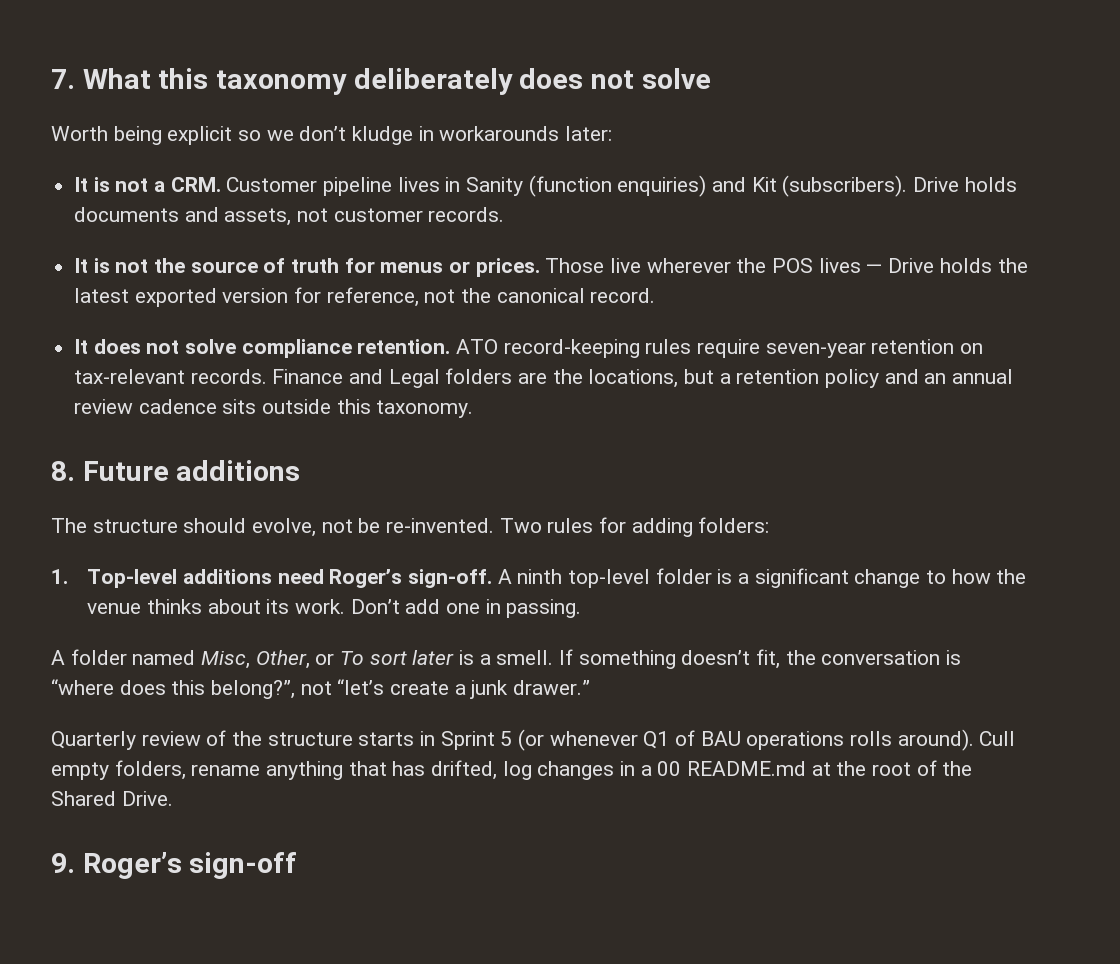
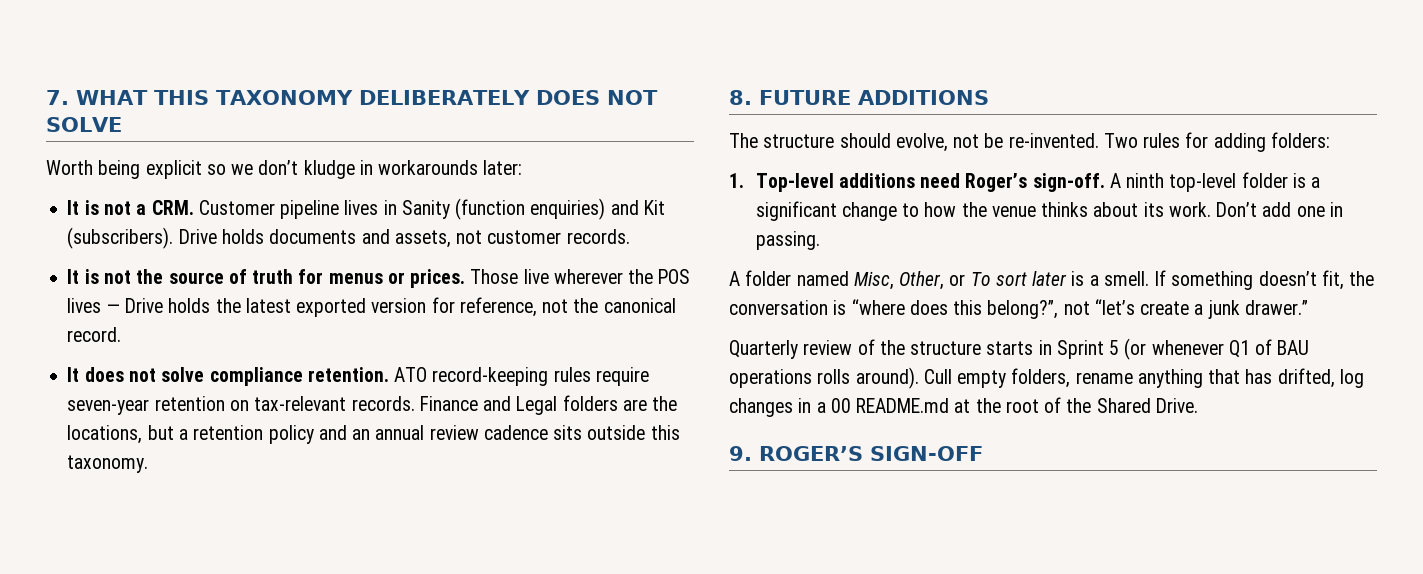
[82,68,711,95] What this taxonomy deliberately does not solve -> [76,90,658,105] [46,117,122,132] WHAT THIS TAXONOMY DELIBERATELY DOES NOT SOLVE
[82,460,301,481] Future additions -> [759,90,989,105] FUTURE ADDITIONS
[82,852,298,879] Roger’s sign-off -> [759,446,983,461] ROGER’S SIGN-OFF

